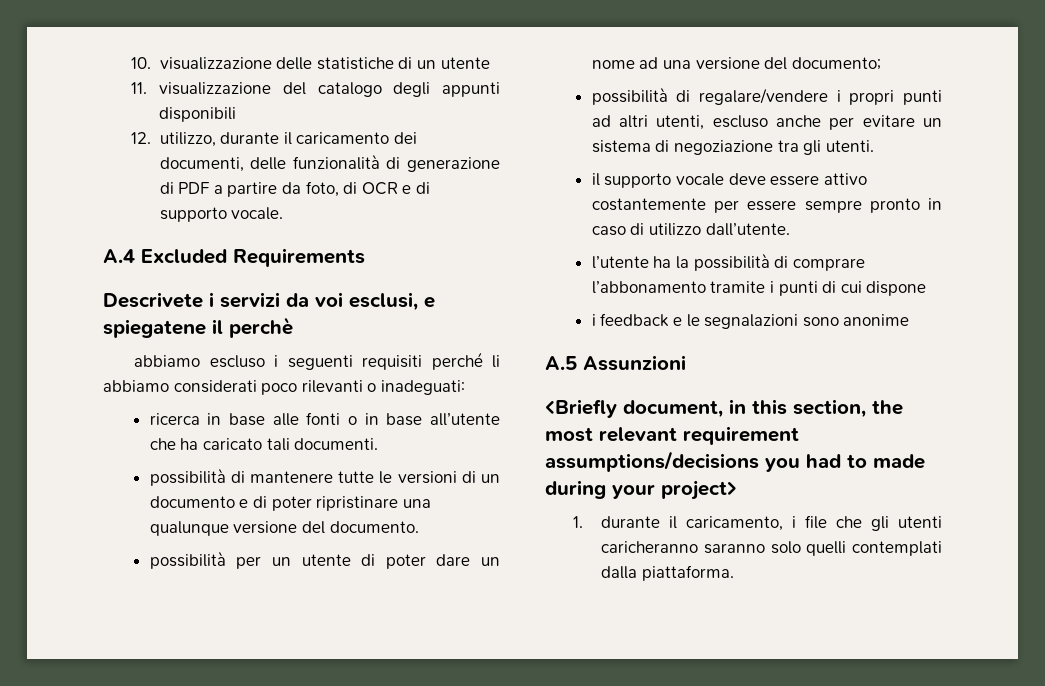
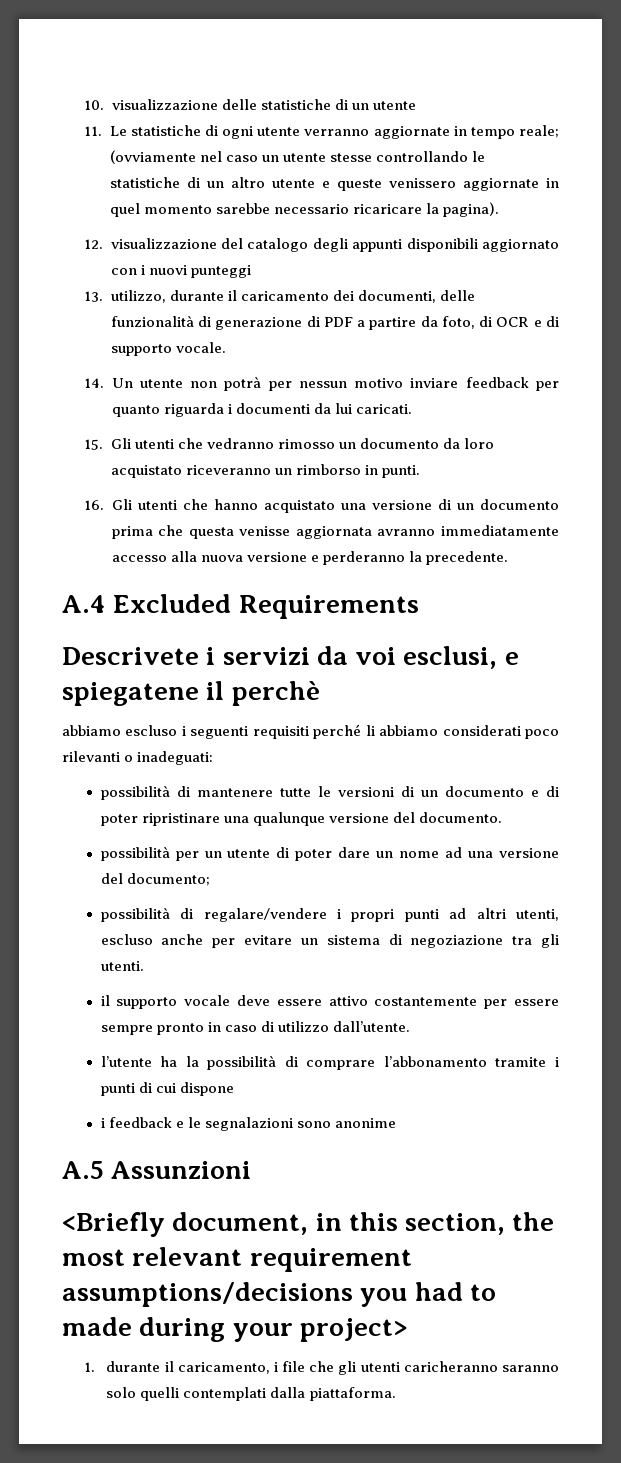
(148, 88) none -> [109,125,559,139] [109,150,486,164] [109,177,560,191] [109,202,499,217] [84,239,104,249] Le statistiche di ogni utente verranno aggiornate in tempo reale; (ovviamente nel caso un utente stesse controllando le statistiche di un altro utente e queste venissero aggiornate in quel momento sarebbe necessario ricaricare la pagina). // 12.
[131,132,152,144] // 12. -> [482,239,559,252] [110,265,251,278] [84,291,104,302] aggiornato con i nuovi punteggi // 13.
(284, 213) none -> [84,376,559,391] [111,403,412,417] [84,438,495,450] [110,464,420,478] [84,499,560,513] [111,525,559,539] [111,551,509,565] // 14. Un utente non potrà per nessun motivo inviare feedback per quanto riguarda i documenti da lui caricati. // 15. Gli utenti che vedranno rimosso un documento da loro acquistato riceveranno un rimborso in punti. // 16. Gli utenti che hanno acquistato una versione di un documento prima che questa venisse aggiornata avranno immediatamente accesso alla nuova versione e perderanno la precedente.
[149,412,500,426] [149,438,379,451] // ricerca in base alle fonti o in base all’utente che ha caricato tali documenti. -> (214, 758) none

